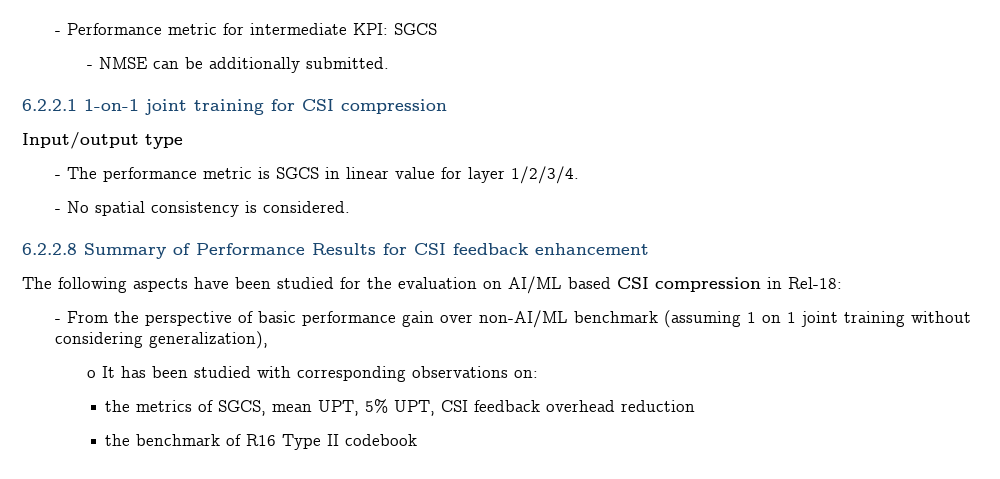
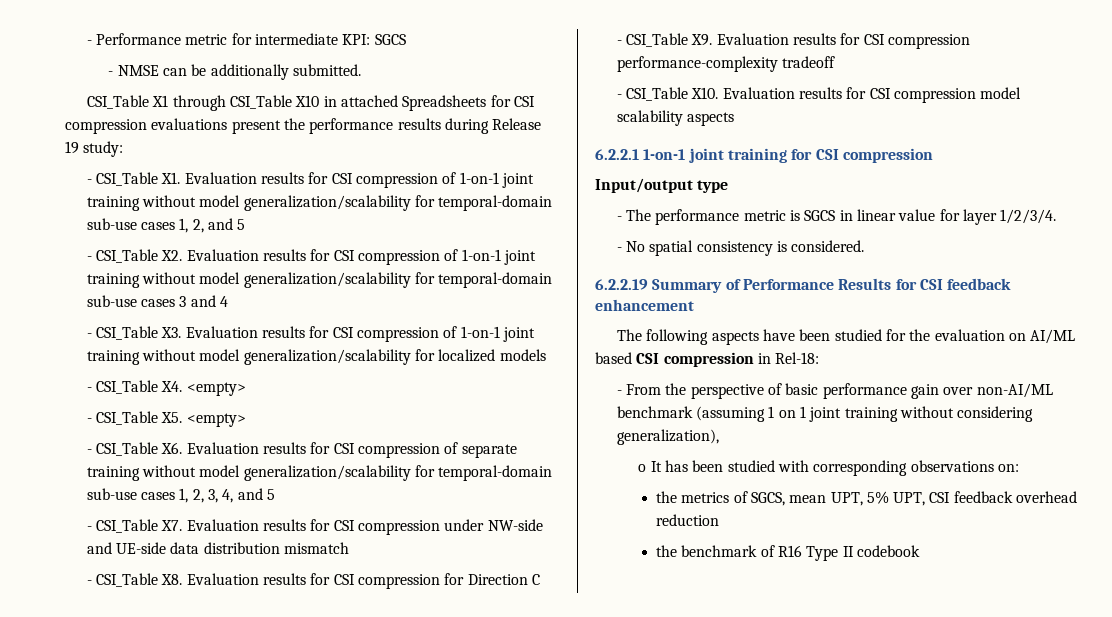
(390, 63) none -> [87,95,535,111] [65,118,542,134] [65,141,124,157] [86,172,534,188] [86,195,553,211] [86,218,246,233] [86,249,536,265] [86,272,553,288] [86,295,228,307] [86,326,535,342] [86,349,546,365] [86,380,246,396] [86,411,246,427] [86,442,517,458] [86,465,553,481] [86,488,275,503] [86,519,543,535] [86,542,349,554] [86,573,540,589] [616,33,970,49] [616,56,835,72] [616,87,1022,103] [616,110,734,126] // CSI_Table X1 through CSI_Table X10 in attached Spreadsheets for CSI compression evaluations present the performance results during Release 19 study: // - CSI_Table X1. Evaluation results for CSI compression of 1-on-1 joint training without model generalization/scalability for temporal-domain sub-use cases 1, 2, and 5 // - CSI_Table X2. Evaluation results for CSI compression of 1-on-1 joint training without model generalization/scalability for temporal-domain sub-use cases 3 and 4 // - CSI_Table X3. Evaluation results for CSI compression of 1-on-1 joint training without model generalization/scalability for localized models // - CSI_Table X4. <empty> // - CSI_Table X5. <empty> // - CSI_Table X6. Evaluation results for CSI compression of separate training without model generalization/scalability for temporal-domain sub-use cases 1, 2, 3, 4, and 5 // - CSI_Table X7. Evaluation results for CSI compression under NW-side and UE-side data distribution mismatch // - CSI_Table X8. Evaluation results for CSI compression for Direction C // - CSI_Table X9. Evaluation results for CSI compression performance-complexity tradeoff // - CSI_Table X10. Evaluation results for CSI compression model scalability aspects
[22,243,77,255] 6.2.2.8 -> [595,279,648,290] 6.2.2.19

